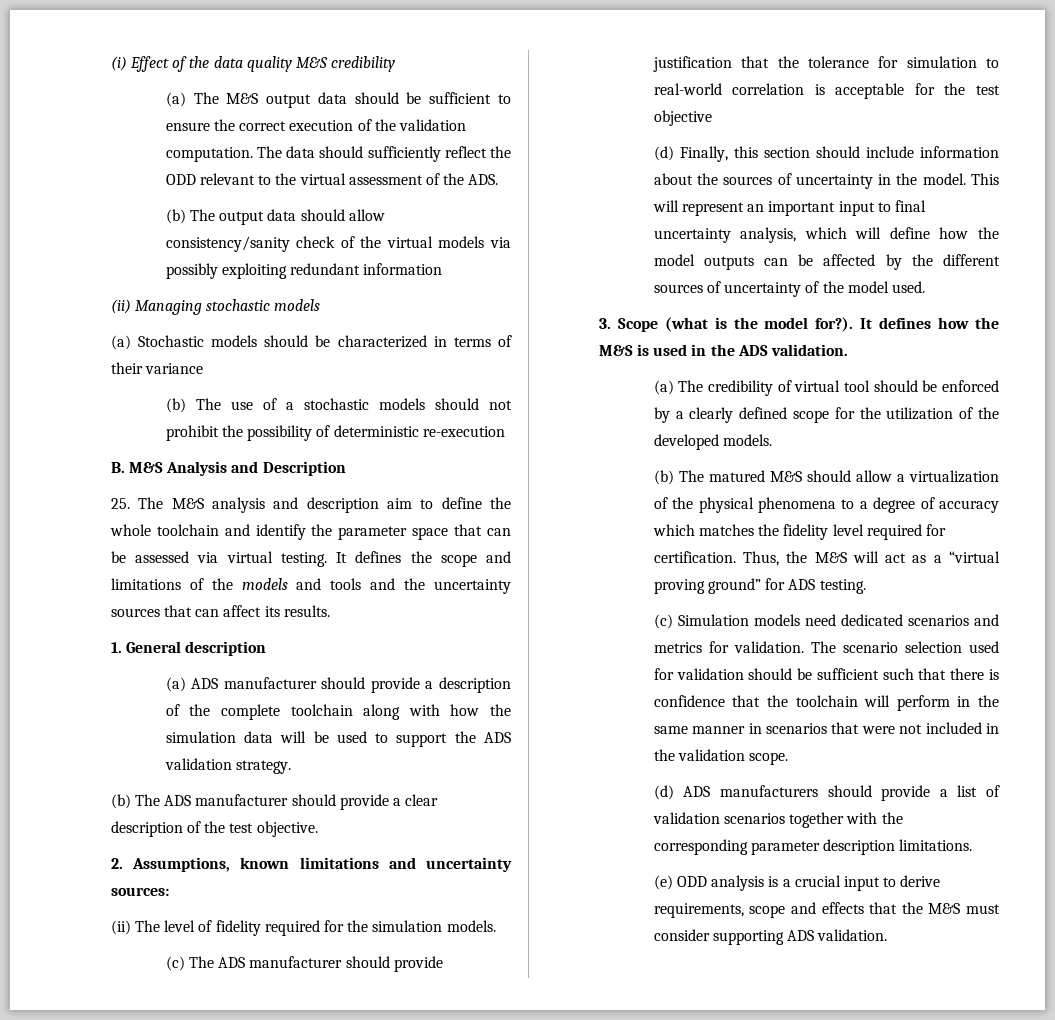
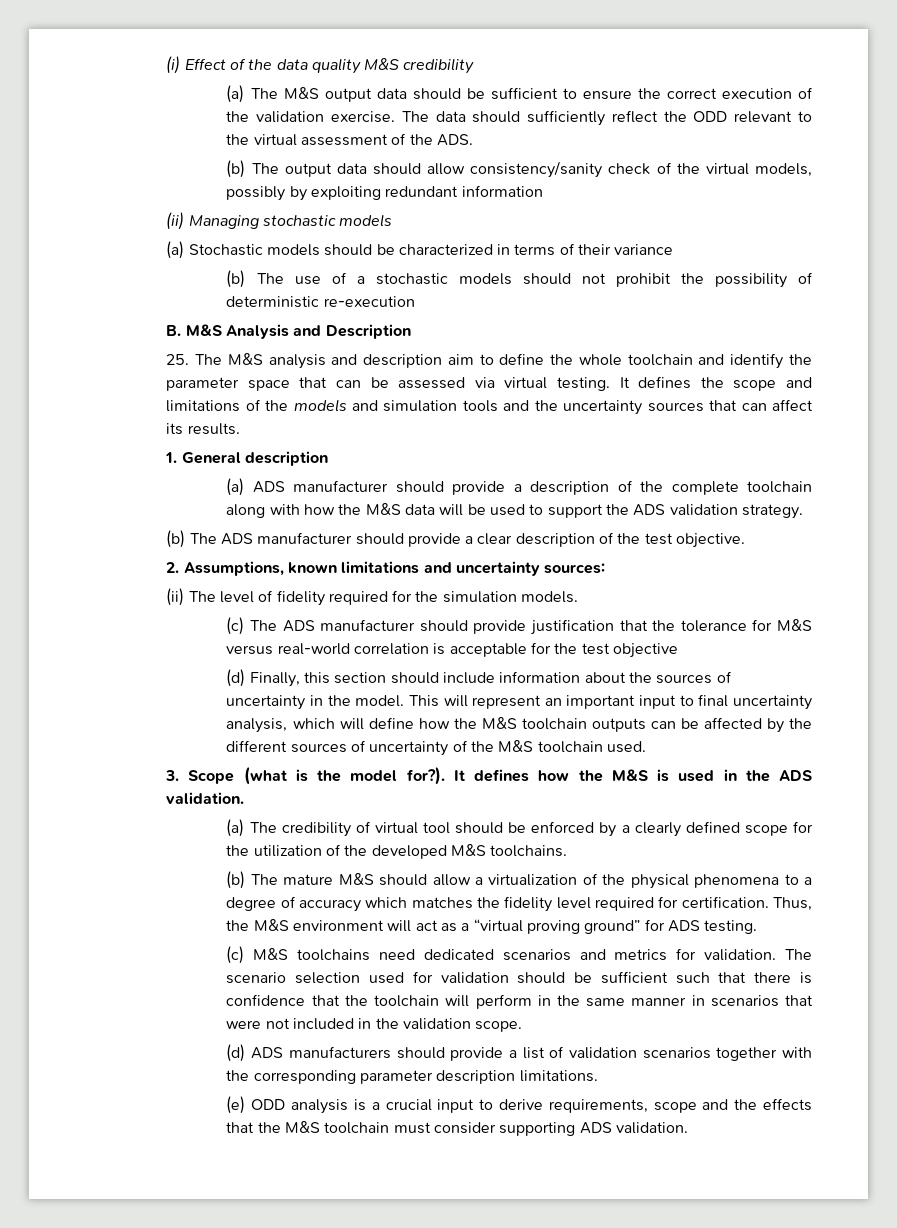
[165,147,253,162] computation. -> [331,111,396,123] exercise.
[438,236,511,248] [165,263,218,279] models via possibly -> [755,163,813,177] [226,186,307,201] models, possibly by
(322, 584) none -> [383,400,458,412] simulation
[165,731,236,743] simulation -> [365,503,401,515] M&S
[906,56,999,68] simulation to -> [776,619,812,631] [226,645,274,655] M&S versus
[653,254,695,266] model -> [481,717,587,730] M&S toolchain
[847,281,889,293] model -> [498,740,603,753] M&S toolchain
[722,434,772,446] [653,470,765,485] models. // (b) The matured -> [451,844,568,857] [226,871,334,889] M&S toolchains. // (b) The mature
(847, 557) none -> [293,920,385,931] environment
[677,614,800,626] Simulation models -> [253,948,371,961] M&S toolchains
(816, 908) none -> [734,1099,758,1110] the
(961, 908) none -> [324,1122,390,1134] toolchain

